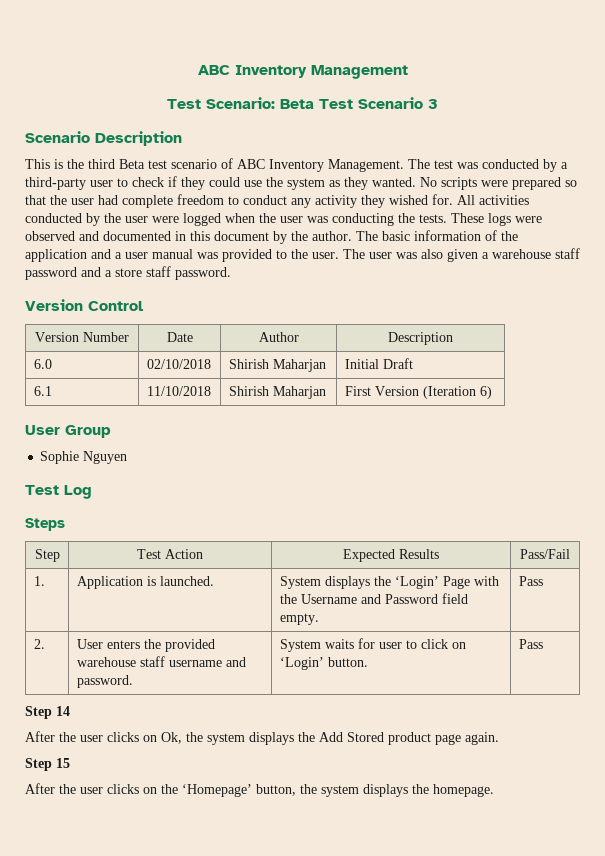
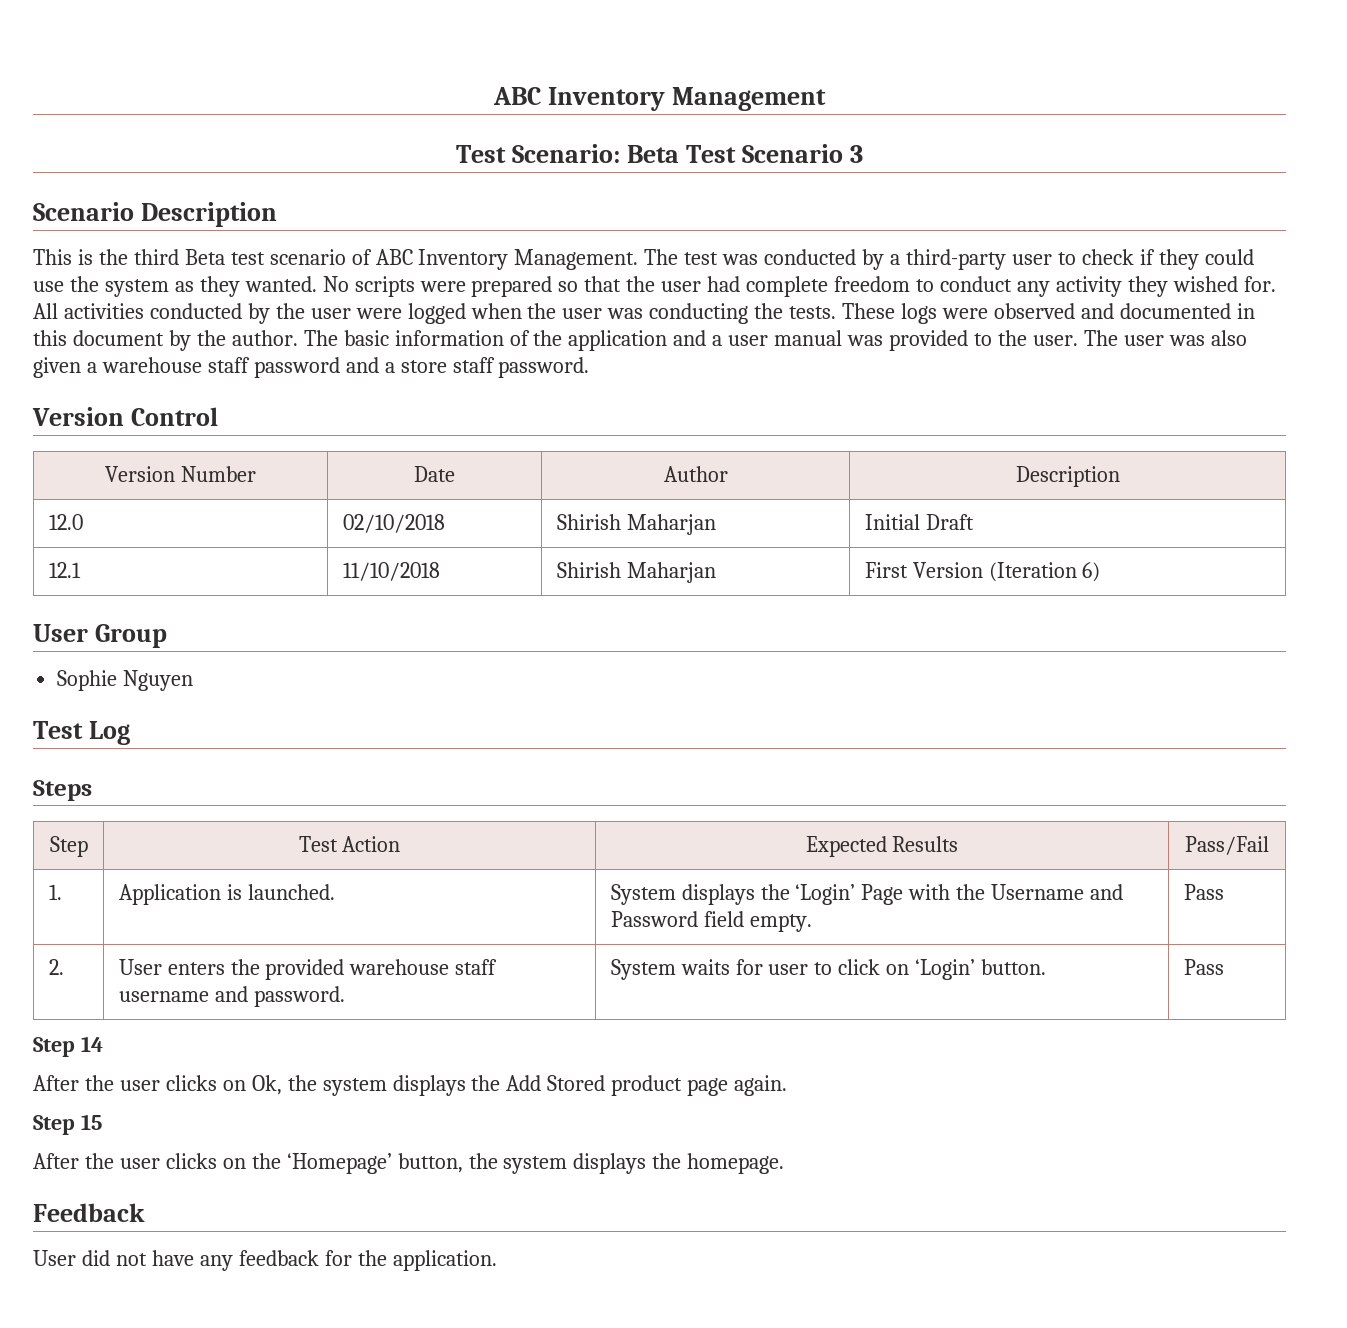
[33,359,52,369] 6.0 -> [48,514,83,530] 12.0
[33,386,52,396] 6.1 -> [48,562,81,578] 12.1
(494, 790) none -> [33,1203,145,1222] [33,1250,497,1271] // Feedback // User did not have any feedback for the application.

